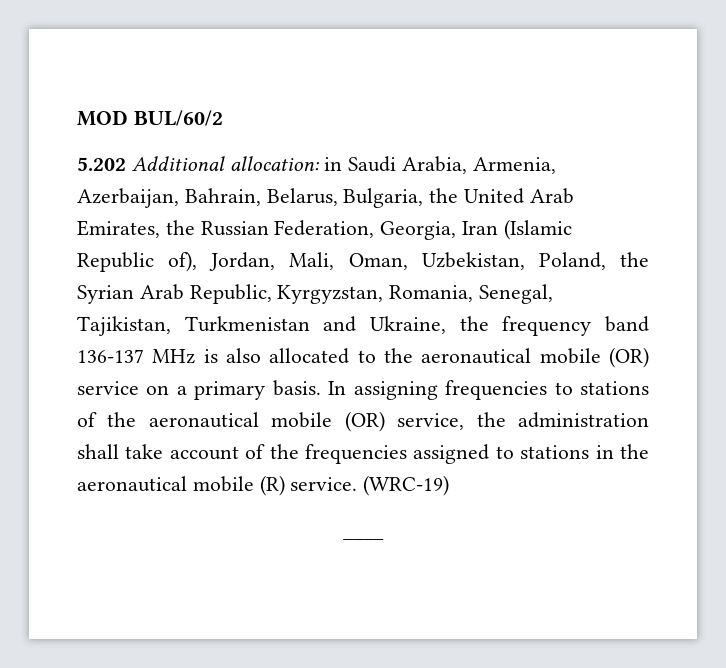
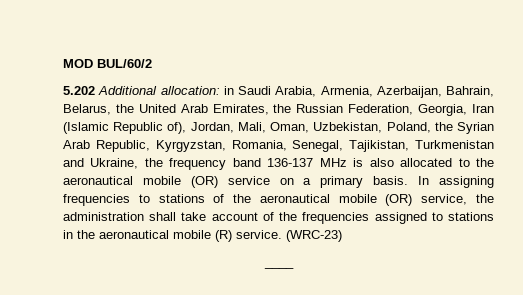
[343,188,424,208] Bulgaria, -> (111, 109) none
[363,475,450,496] (WRC-19) -> [286,230,342,242] (WRC-23)

